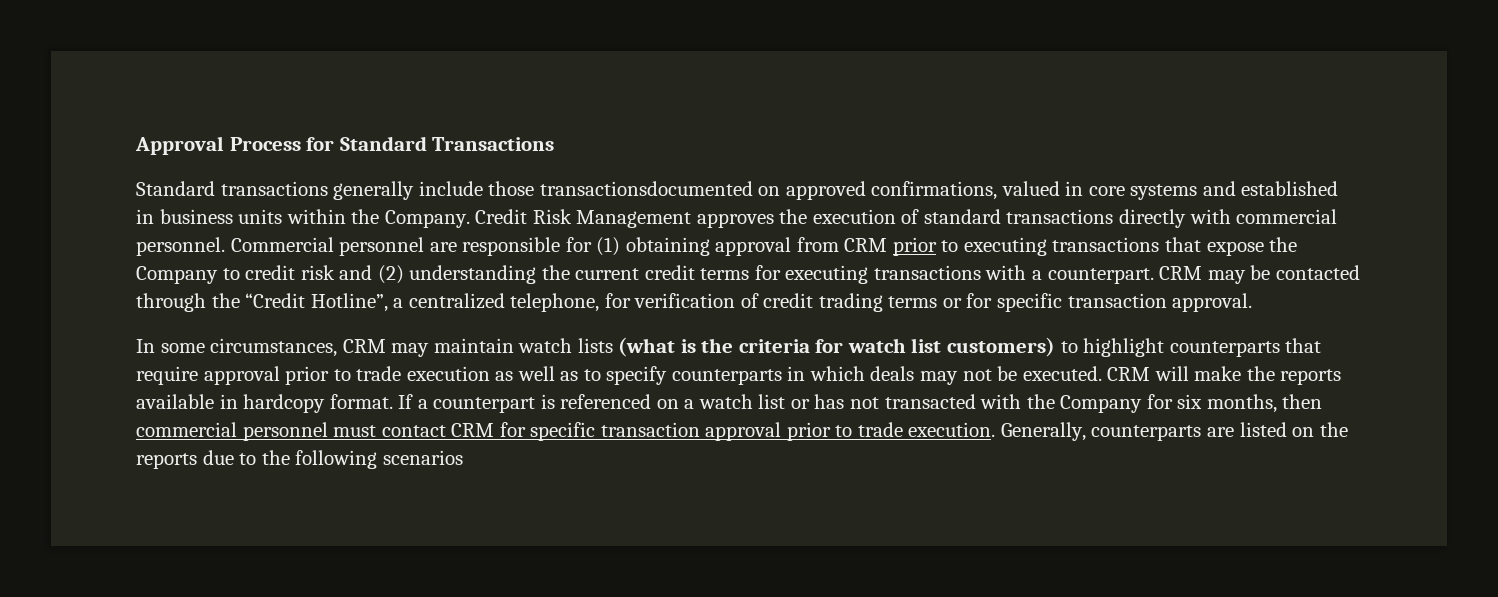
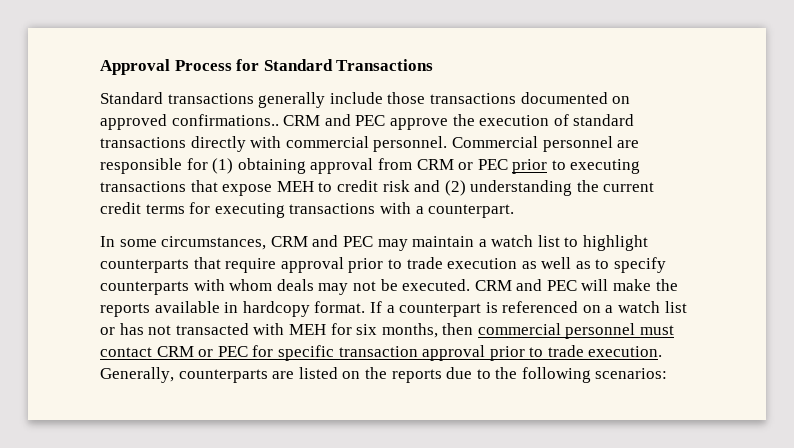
[539,181,1339,200] [136,209,774,228] transactionsdocumented on approved confirmations, valued in core systems and established in business units within the Company. Credit Risk Management approves -> [429,92,631,104] [100,114,448,130] transactions documented on approved confirmations.. CRM and PEC approve
(888, 245) none -> [458,159,508,170] or PEC
[1269,237,1298,252] [136,266,218,284] the Company -> [276,181,314,192] MEH
[1159,265,1360,284] [136,293,1253,312] [136,337,1056,357] CRM may be contacted through the “Credit Hotline”, a centralized telephone, for verification of credit trading terms or for specific transaction approval. // In some circumstances, CRM may maintain watch lists (what is the criteria for watch list customers) -> [100,235,560,251] // In some circumstances, CRM and PEC may maintain a watch list
[787,366,865,381] in which -> [193,279,273,291] with whom
(1151, 374) none -> [516,279,577,291] and PEC
[1026,394,1143,413] the Company -> [288,324,326,335] MEH
(495, 430) none -> [198,346,248,357] or PEC
[382,450,463,465] scenarios -> [595,368,668,379] scenarios:

